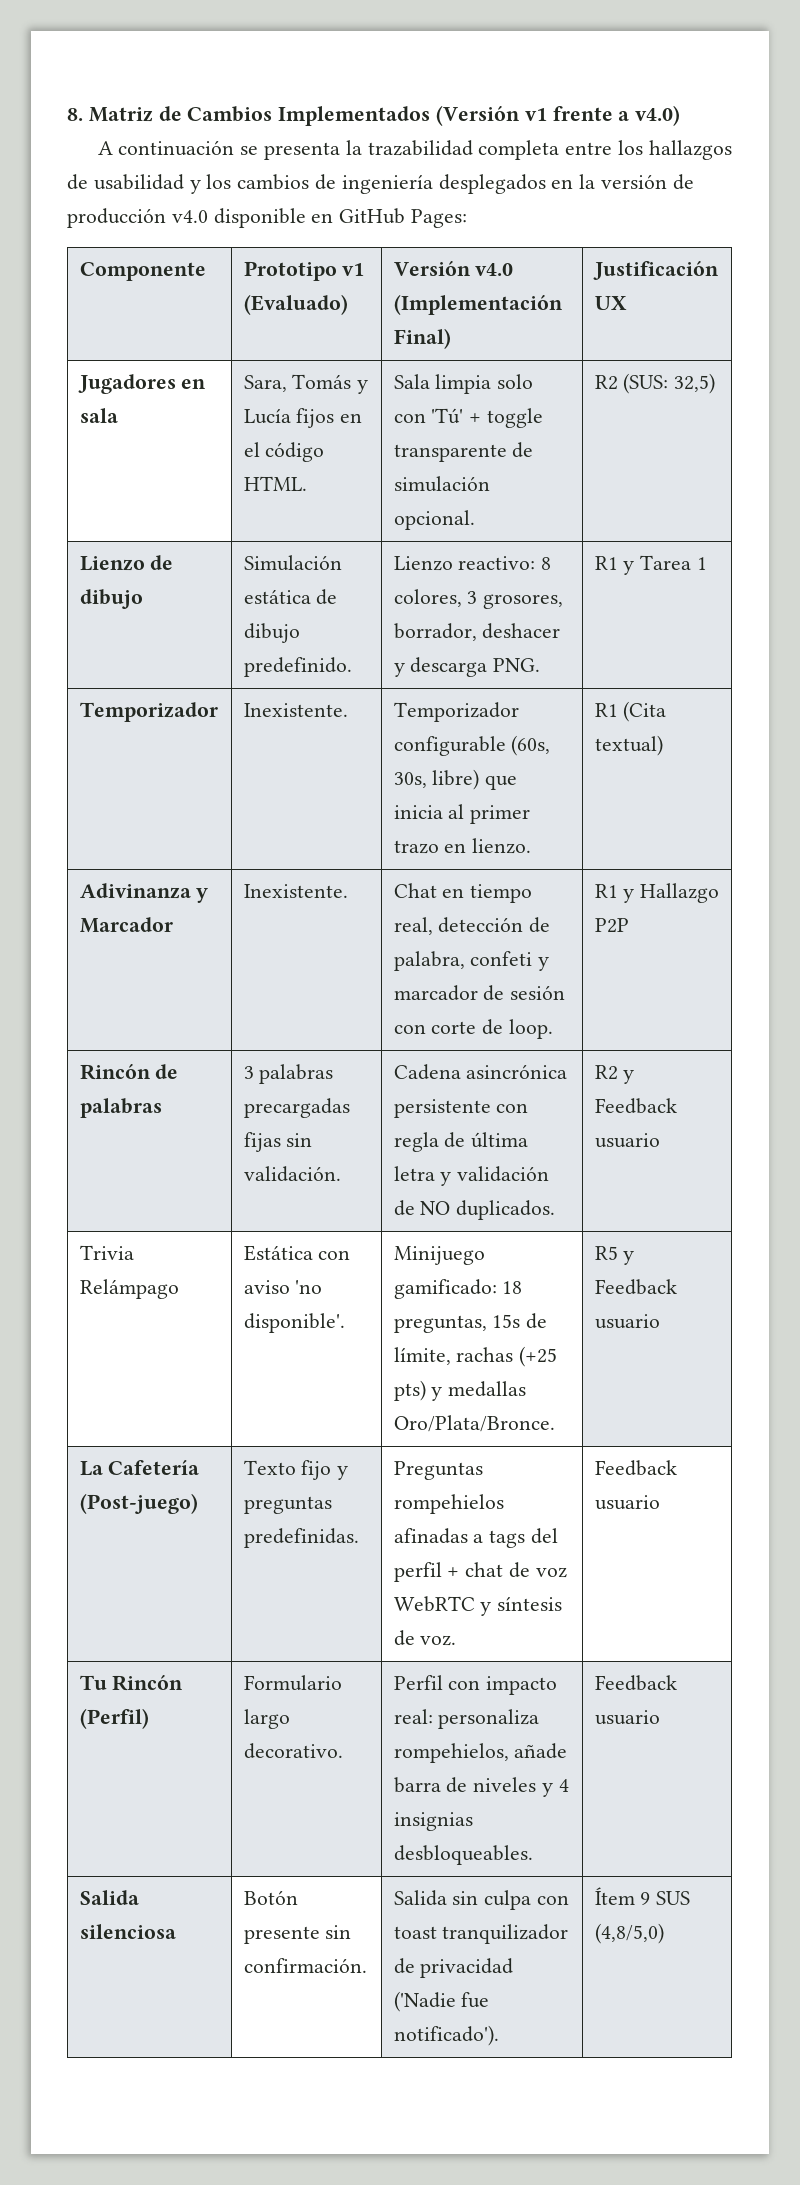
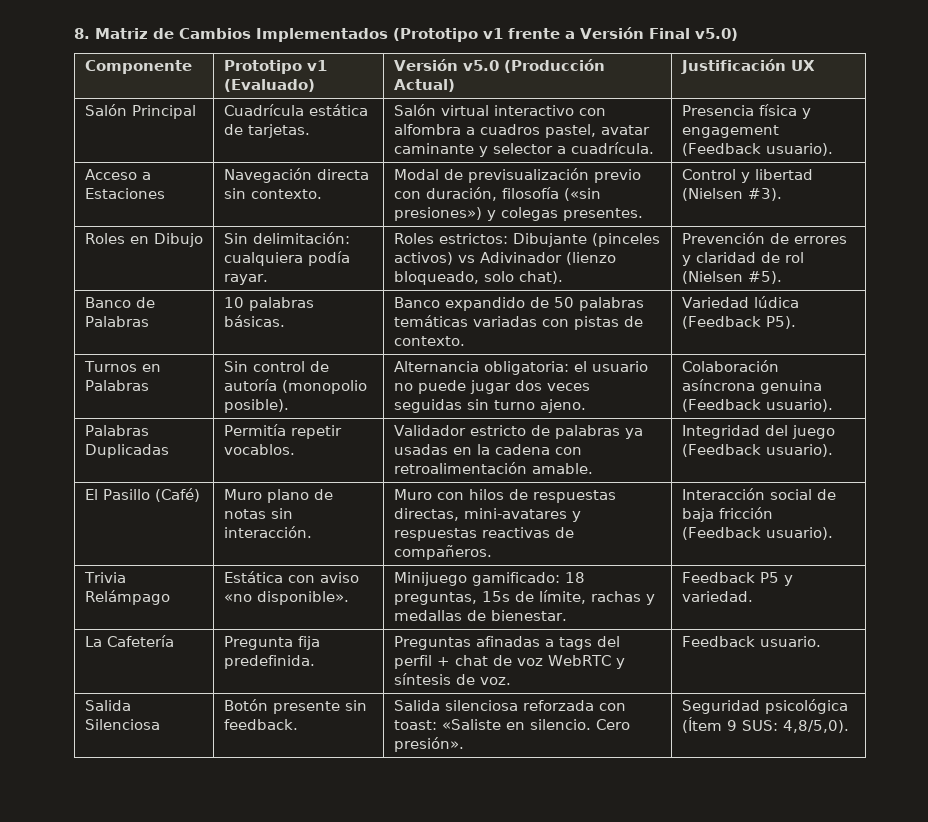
[436,105,521,126] (Versión -> [393,28,478,42] (Prototipo
[635,105,681,126] [97,140,732,160] [67,174,694,194] [67,208,468,228] v4.0) // A continuación se presenta la trazabilidad completa entre los hallazgos de usabilidad y los cambios de ingeniería desplegados en la versión de producción v4.0 disponible en GitHub Pages: -> [580,27,738,41] Versión Final v5.0)
[475,263,514,276] [393,294,563,315] [393,328,451,349] v4.0 (Implementación Final) -> [462,59,605,73] [393,79,455,92] v5.0 (Producción Actual)
[77,374,207,394] [79,408,118,423] [243,374,369,394] [243,408,363,428] [243,442,325,462] [243,476,307,491] [393,374,534,394] [393,408,544,428] [393,442,534,462] [393,476,490,492] [393,510,475,530] [594,373,716,394] [79,555,174,571] [79,589,143,609] [243,555,342,571] [243,589,338,605] [243,623,300,643] [243,657,352,677] [393,556,552,571] [393,589,564,609] [393,623,561,641] [393,657,541,677] [594,555,708,575] [79,702,218,722] [243,703,348,717] [393,702,519,722] [393,735,551,756] [393,769,518,790] [393,804,531,824] [393,838,532,854] [594,701,667,722] [594,735,663,756] [79,883,209,903] [79,917,173,933] [243,884,348,898] [393,883,533,903] [393,917,551,935] [393,951,550,971] [393,985,566,1001] [393,1019,554,1039] [594,883,720,903] [594,918,629,933] [79,1064,179,1080] [79,1098,162,1118] [243,1064,334,1084] [243,1098,350,1118] [243,1132,313,1152] [243,1166,341,1182] [393,1064,568,1080] [393,1099,529,1118] [393,1132,529,1152] [393,1166,550,1186] [393,1200,556,1220] [594,1065,635,1084] [594,1098,677,1114] [594,1133,660,1148] Jugadores en sala | Sara, Tomás y Lucía fijos en el código HTML. | Sala limpia solo con 'Tú' + toggle transparente de simulación opcional. | R2 (SUS: 32,5) // Lienzo de dibujo | Simulación estática de dibujo predefinido. | Lienzo reactivo: 8 colores, 3 grosores, borrador, deshacer y descarga PNG. | R1 y Tarea 1 // Temporizador | Inexistente. | Temporizador configurable (60s, 30s, libre) que inicia al primer trazo en lienzo. | R1 (Cita textual) // Adivinanza y Marcador | Inexistente. | Chat en tiempo real, detección de palabra, confeti y marcador de sesión con corte de loop. | R1 y Hallazgo P2P // Rincón de palabras | 3 palabras precargadas fijas sin validación. | Cadena asincrónica persistente con regla de última letra y validación de NO duplicados. | R2 y Feedback usuario -> [84,104,196,119] [223,104,368,116] [223,124,310,138] [393,104,606,116] [393,124,650,138] [393,142,654,157] [681,104,811,119] [681,125,779,138] [681,143,833,156] [84,169,151,180] [84,188,165,199] [223,168,369,183] [223,188,322,199] [393,168,641,183] [393,187,601,201] [393,207,643,221] [681,169,813,183] [681,188,782,201] [84,233,203,247] [223,232,350,244] [223,251,350,266] [223,274,268,285] [393,233,660,247] [393,252,616,265] [393,271,563,285] [681,232,847,244] [681,252,804,266] [681,271,782,284] [84,297,155,308] [84,316,149,327] [223,297,314,311] [223,315,285,327] [393,297,644,311] [393,315,643,330] [393,336,465,346] [681,296,799,308] [681,316,796,329] [83,361,161,372] [84,380,149,391] [223,361,329,372] [223,379,367,394] [223,399,289,413] [393,361,648,375] [393,380,590,394] [393,399,586,413] [681,360,779,372] [681,379,822,394] [681,399,833,412] [84,425,149,436] [84,444,169,458] [223,424,342,439] [223,444,295,455] [393,425,643,439] [393,444,582,455] [393,462,593,474] [681,425,835,439] [681,444,833,457] [84,488,200,502] [223,489,333,503] [223,508,293,519] [223,526,312,538] [393,489,616,503] [393,508,581,522] [393,527,574,541] [393,545,492,560] [681,488,836,500] [681,507,773,522] [681,527,833,540] Salón Principal | Cuadrícula estática de tarjetas. | Salón virtual interactivo con alfombra a cuadros pastel, avatar caminante y selector a cuadrícula. | Presencia física y engagement (Feedback usuario). // Acceso a Estaciones | Navegación directa sin contexto. | Modal de previsualización previo con duración, filosofía («sin presiones») y colegas presentes. | Control y libertad (Nielsen #3). // Roles en Dibujo | Sin delimitación: cualquiera podía rayar. | Roles estrictos: Dibujante (pinceles activos) vs Adivinador (lienzo bloqueado, solo chat). | Prevención de errores y claridad de rol (Nielsen #5). // Banco de Palabras | 10 palabras básicas. | Banco expandido de 50 palabras temáticas variadas con pistas de contexto. | Variedad lúdica (Feedback P5). // Turnos en Palabras | Sin control de autoría (monopolio posible). | Alternancia obligatoria: el usuario no puede jugar dos veces seguidas sin turno ajeno. | Colaboración asíncrona genuina (Feedback usuario). // Palabras Duplicadas | Permitía repetir vocablos. | Validador estricto de palabras ya usadas en la cadena con retroalimentación amable. | Integridad del juego (Feedback usuario). // El Pasillo (Café) | Muro plano de notas sin interacción. | Muro con hilos de respuestas directas, mini-avatares y respuestas reactivas de compañeros. | Interacción social de baja fricción (Feedback usuario).
[295,1280,323,1294] [243,1313,345,1333] 'no disponible'. -> [223,591,349,605] «no disponible».
[519,1346,558,1367] [393,1380,527,1401] [393,1415,555,1432] [594,1246,635,1265] [594,1279,677,1295] [594,1314,660,1329] [79,1460,200,1476] [79,1493,198,1514] [243,1460,349,1480] [243,1496,332,1514] [243,1528,359,1548] (+25 pts) y medallas Oro/Plata/Bronce. | R5 y Feedback usuario // La Cafetería (Post-juego) | Texto fijo y preguntas predefinidas. -> [645,594,655,605] [393,610,567,621] [681,572,793,586] [681,591,753,602] [84,635,174,647] [223,636,320,650] [223,655,315,669] y medallas de bienestar. | Feedback P5 y variedad. // La Cafetería | Pregunta fija predefinida.
[393,1494,504,1514] rompehielos -> (471, 643) none
[594,1495,660,1510] [79,1675,184,1691] [79,1708,149,1729] [243,1675,342,1691] [243,1709,290,1729] [243,1743,343,1759] [393,1675,558,1695] [393,1709,540,1729] [393,1743,568,1763] [393,1777,569,1797] [393,1812,473,1831] [393,1845,533,1865] [594,1675,677,1691] [594,1710,660,1725] [79,1890,139,1905] [79,1924,176,1939] usuario // Tu Rincón (Perfil) | Formulario largo decorativo. | Perfil con impacto real: personaliza rompehielos, añade barra de niveles y 4 insignias desbloqueables. | Feedback usuario // Salida silenciosa -> [759,636,821,647] [84,700,131,711] [84,719,160,730] usuario. // Salida Silenciosa
[243,1958,367,1973] [393,1890,570,1910] [393,1924,569,1944] [393,1958,514,1978] [393,1991,490,2012] [393,2025,499,2046] [594,1887,691,1905] [594,1923,664,1944] confirmación. | Salida sin culpa con toast tranquilizador de privacidad ('Nadie fue notificado'). | Ítem 9 SUS (4,8/5,0) -> [223,719,298,730] [393,700,626,711] [393,719,630,730] [393,737,464,752] [681,699,848,714] [681,717,849,733] feedback. | Salida silenciosa reforzada con toast: «Saliste en silencio. Cero presión». | Seguridad psicológica (Ítem 9 SUS: 4,8/5,0).

